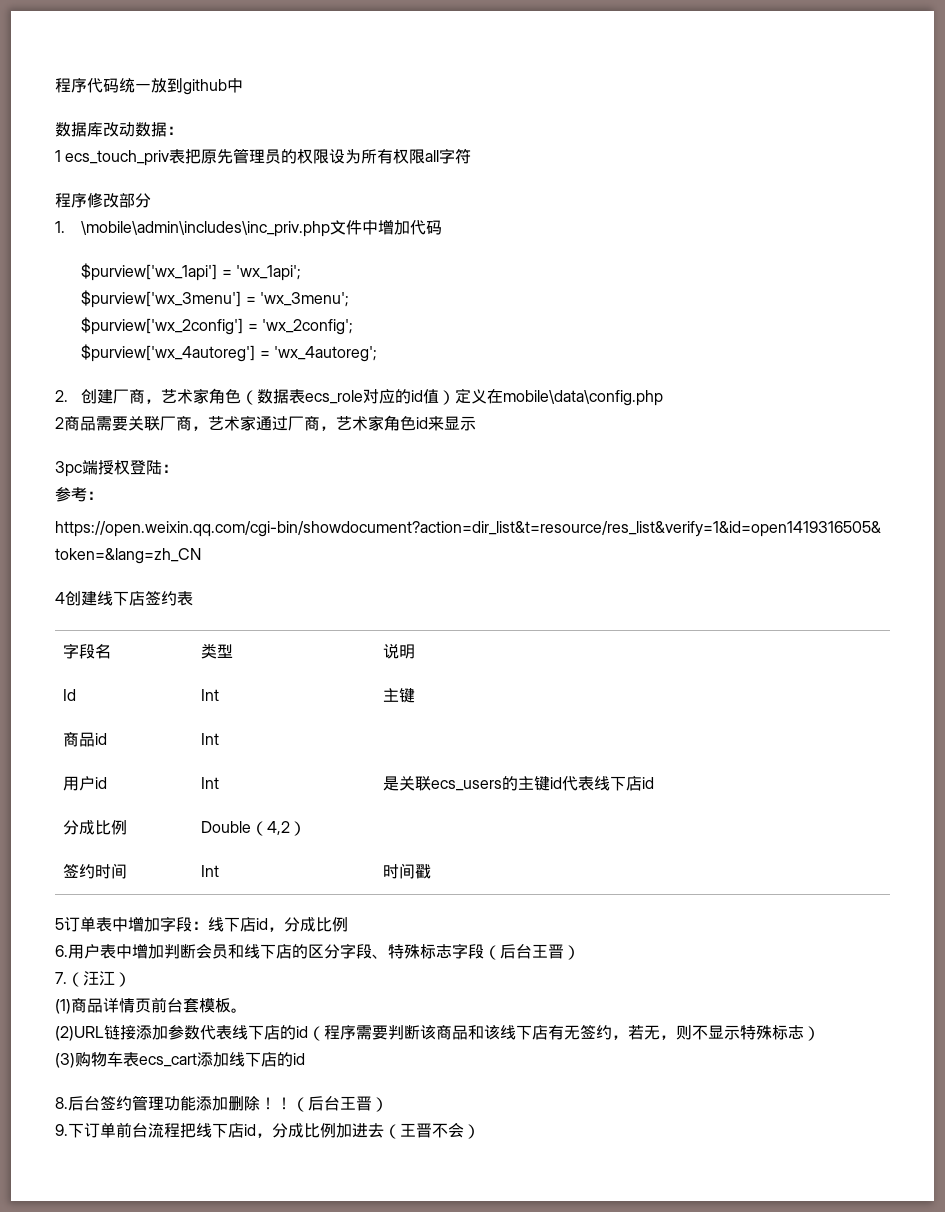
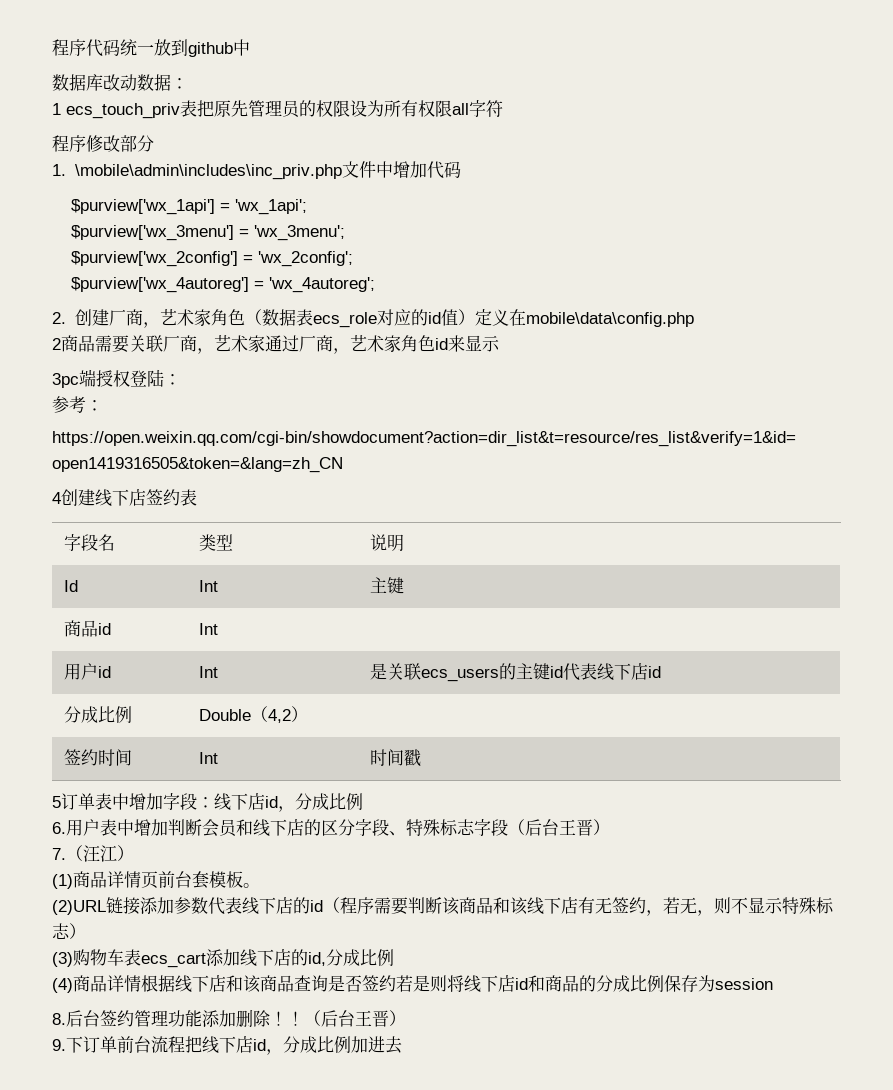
[293,1053,305,1065] id -> [308,949,394,966] [52,975,773,993] id,分成比例 // (4)商品详情根据线下店和该商品查询是否签约若是则将线下店id和商品的分成比例保存为session
[384,1122,480,1139] （王晋不会） -> (402, 1045) none

